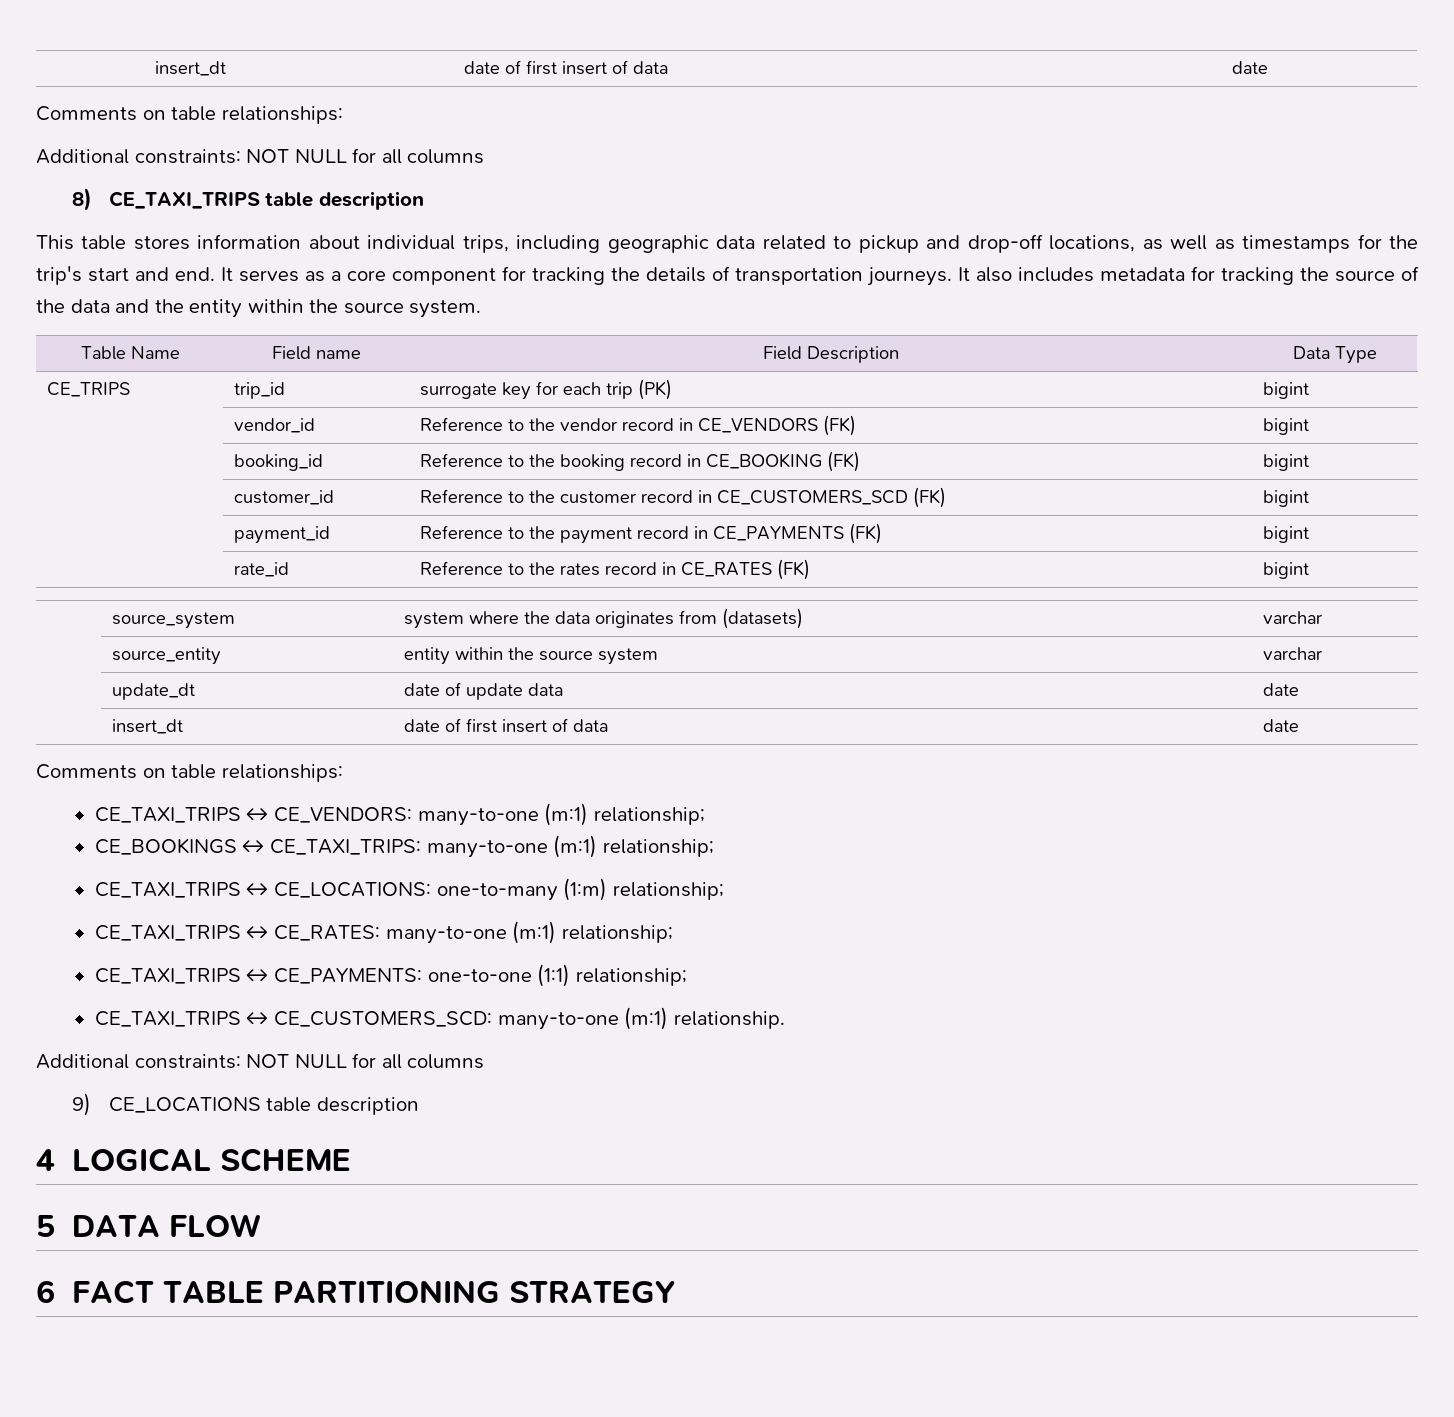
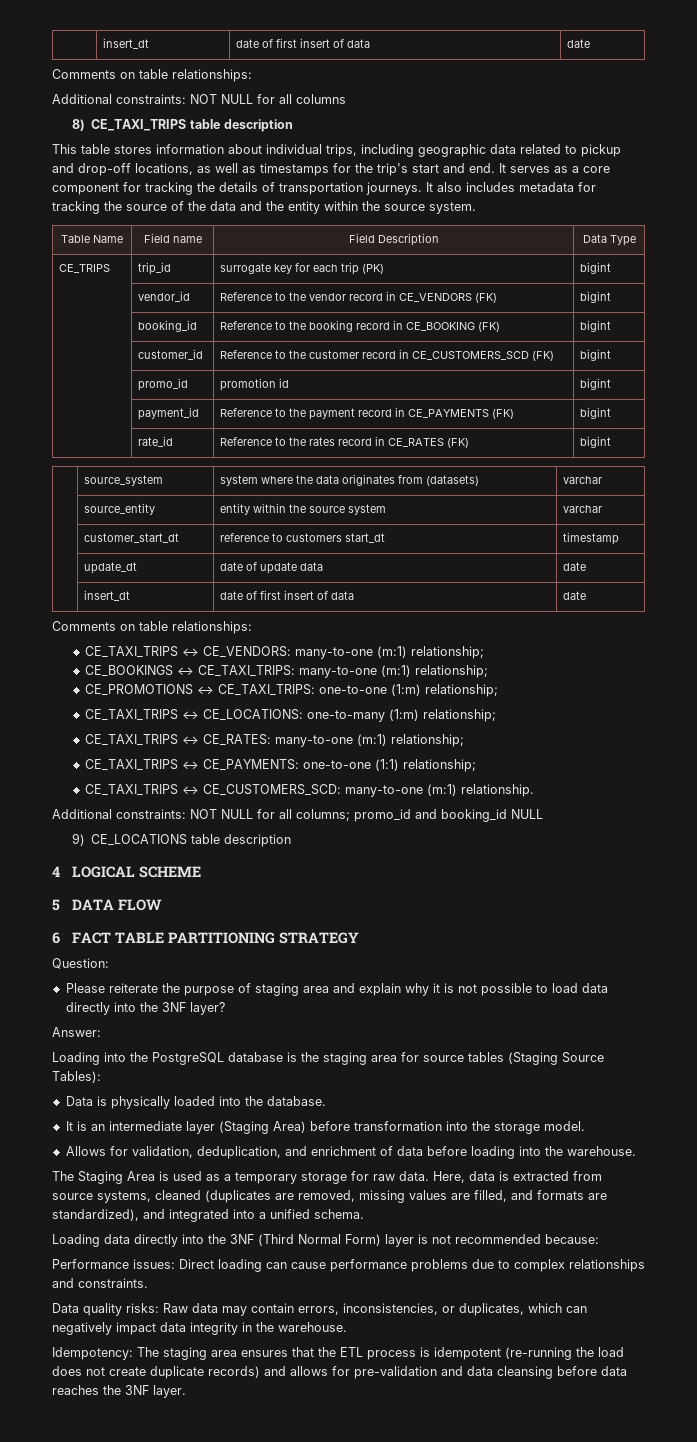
(1310, 498) none -> [138,378,189,391] [220,378,290,391] [580,378,612,390] // | promo_id | promotion id | bigint
(1323, 653) none -> [84,533,180,543] [220,533,386,543] [563,532,620,545] // | customer_start_dt | reference to customers start_dt | timestamp
(714, 848) none -> [85,684,499,697] // CE_PROMOTIONS ↔ CE_TAXI_TRIPS: one-to-one (1:m) relationship;
[407,1054,485,1069] columns -> [296,809,543,822] columns; promo_id and booking_id NULL
(676, 1292) none -> [52,958,109,969] [65,983,608,996] [65,1002,225,1015] [52,1027,101,1037] [52,1052,604,1065] [52,1071,101,1083] [65,1096,326,1109] [65,1121,585,1134] [65,1146,636,1159] [52,1171,602,1184] [52,1190,607,1203] [52,1209,364,1222] [52,1234,599,1247] [52,1259,645,1272] [52,1278,148,1288] [52,1303,587,1316] [52,1322,347,1335] [52,1347,624,1360] [52,1366,627,1379] [52,1385,186,1398] // Question: // Please reiterate the purpose of staging area and explain why it is not possible to load data directly into the 3NF layer? // Answer: // Loading into the PostgreSQL database is the staging area for source tables (Staging Source Tables): // Data is physically loaded into the database. // It is an intermediate layer (Staging Area) before transformation into the storage model. // Allows for validation, deduplication, and enrichment of data before loading into the warehouse. // The Staging Area is used as a temporary storage for raw data. Here, data is extracted from source systems, cleaned (duplicates are removed, missing values are filled, and formats are standardized), and integrated into a unified schema. // Loading data directly into the 3NF (Third Normal Form) layer is not recommended because: // Performance issues: Direct loading can cause performance problems due to complex relationships and constraints. // Data quality risks: Raw data may contain errors, inconsistencies, or duplicates, which can negatively impact data integrity in the warehouse. // Idempotency: The staging area ensures that the ETL process is idempotent (re-running the load does not create duplicate records) and allows for pre-validation and data cleansing before data reaches the 3NF layer.

